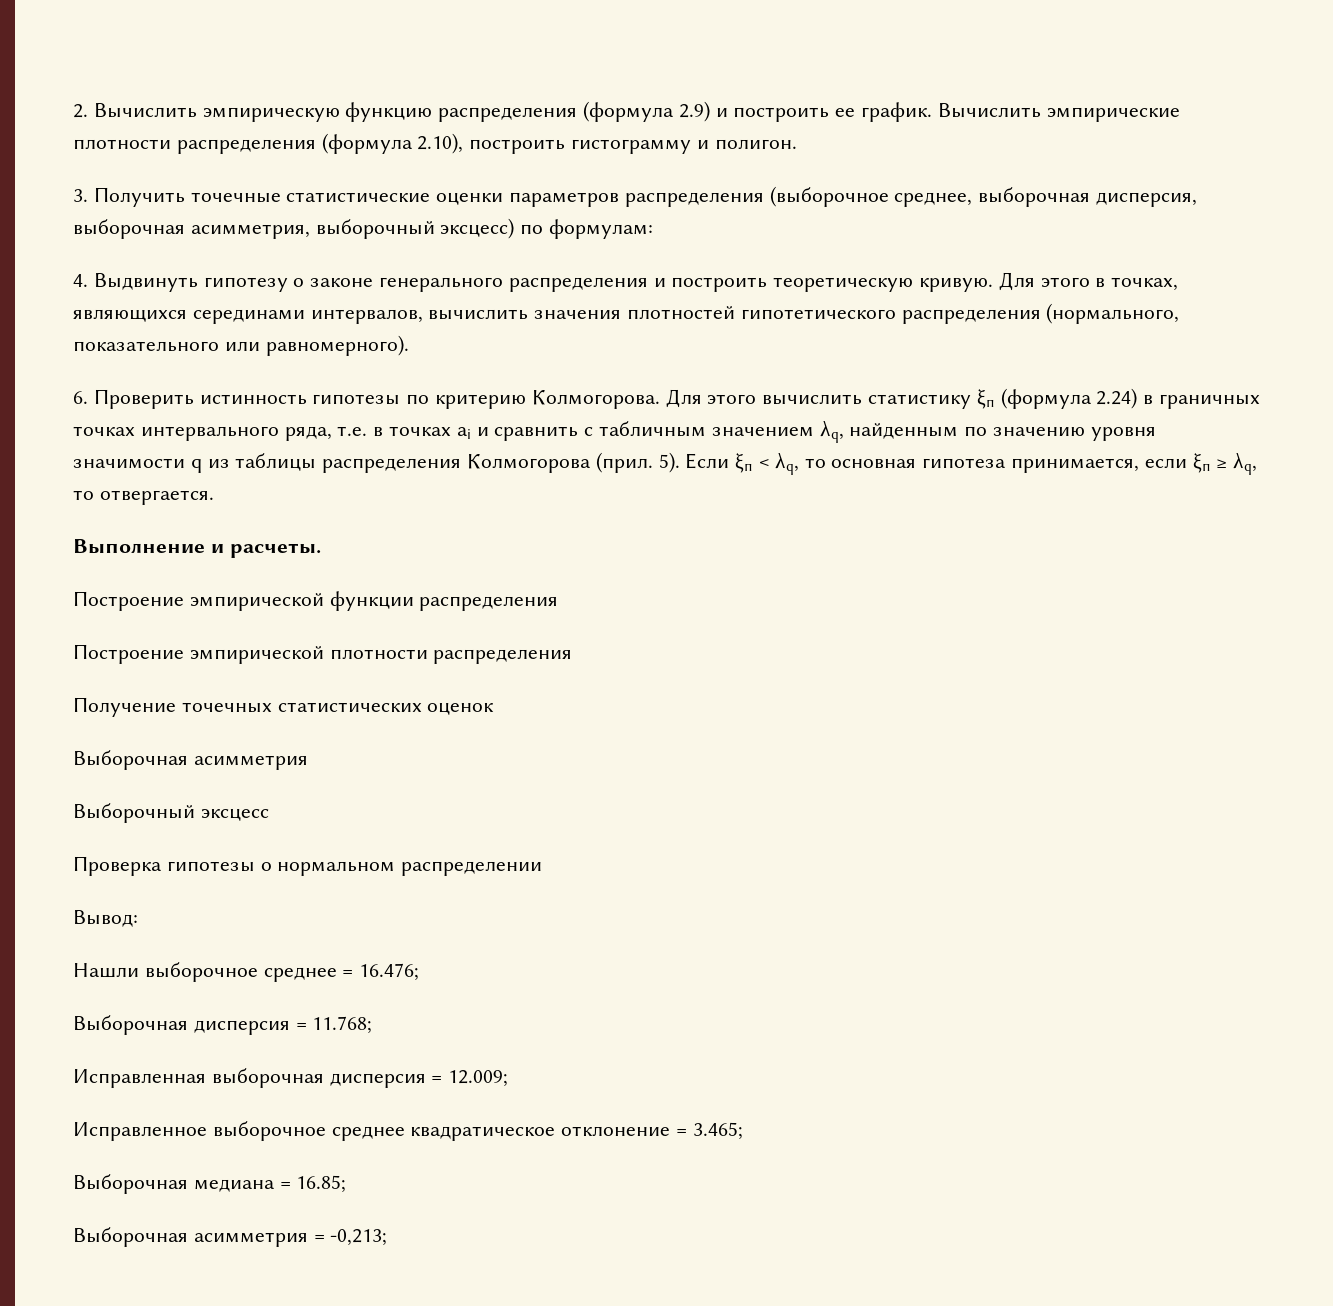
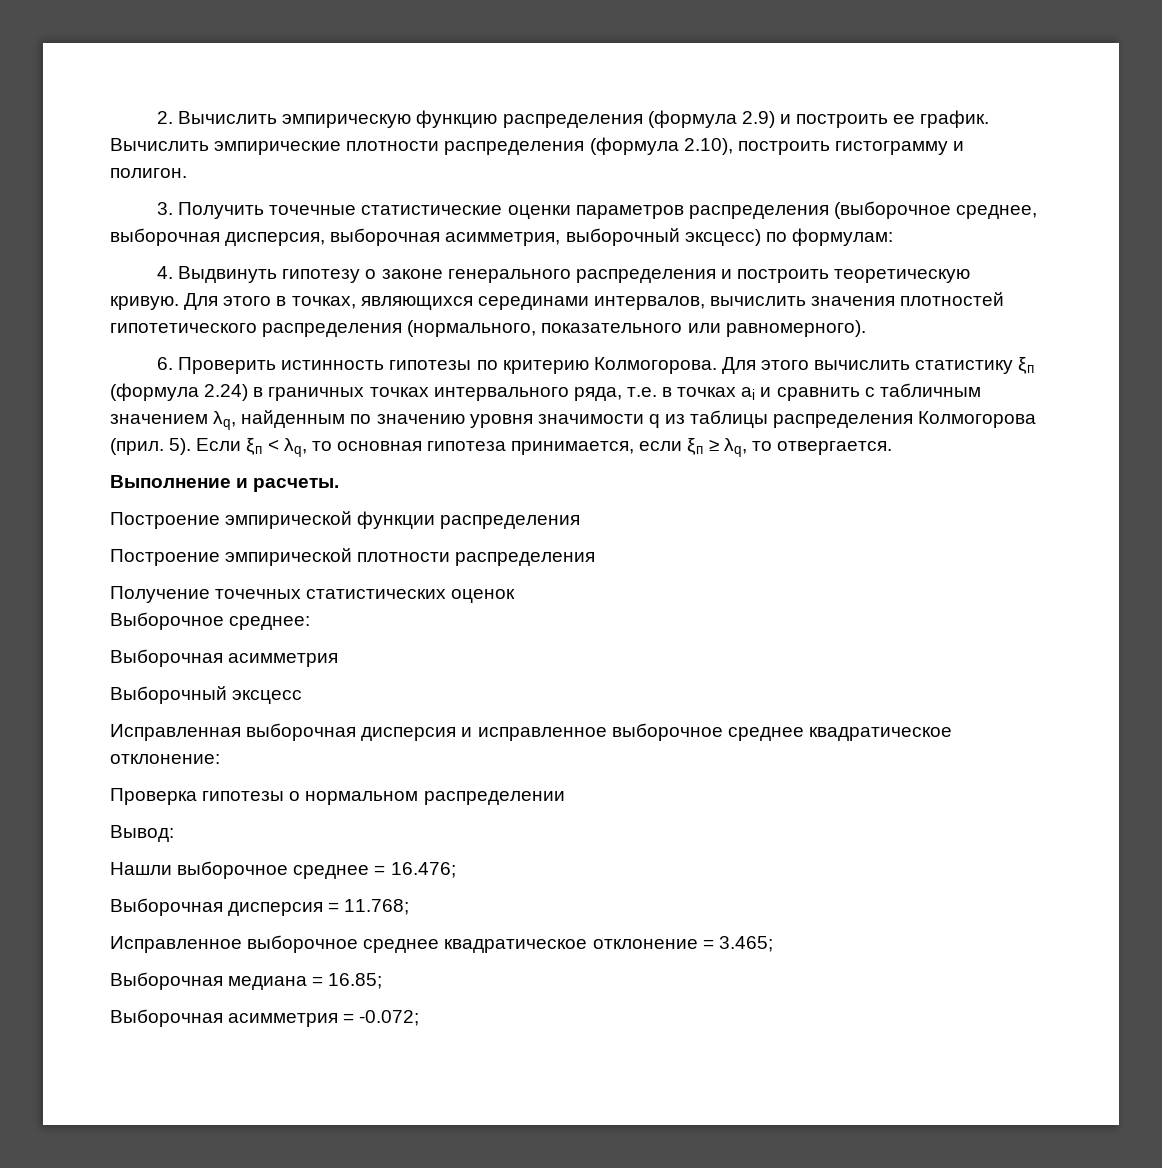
(495, 709) none -> [110,612,311,630] // Выборочное среднее:
(269, 815) none -> [110,723,952,741] [110,754,220,764] // Исправленная выборочная дисперсия и исправленное выборочное среднее квадратическое отклонение:
[73,1068,509,1088] // Исправленная выборочная дисперсия = 12.009; -> (410, 907) none
[330,1229,388,1246] -0,213; -> [359,1010,420,1026] -0.072;

